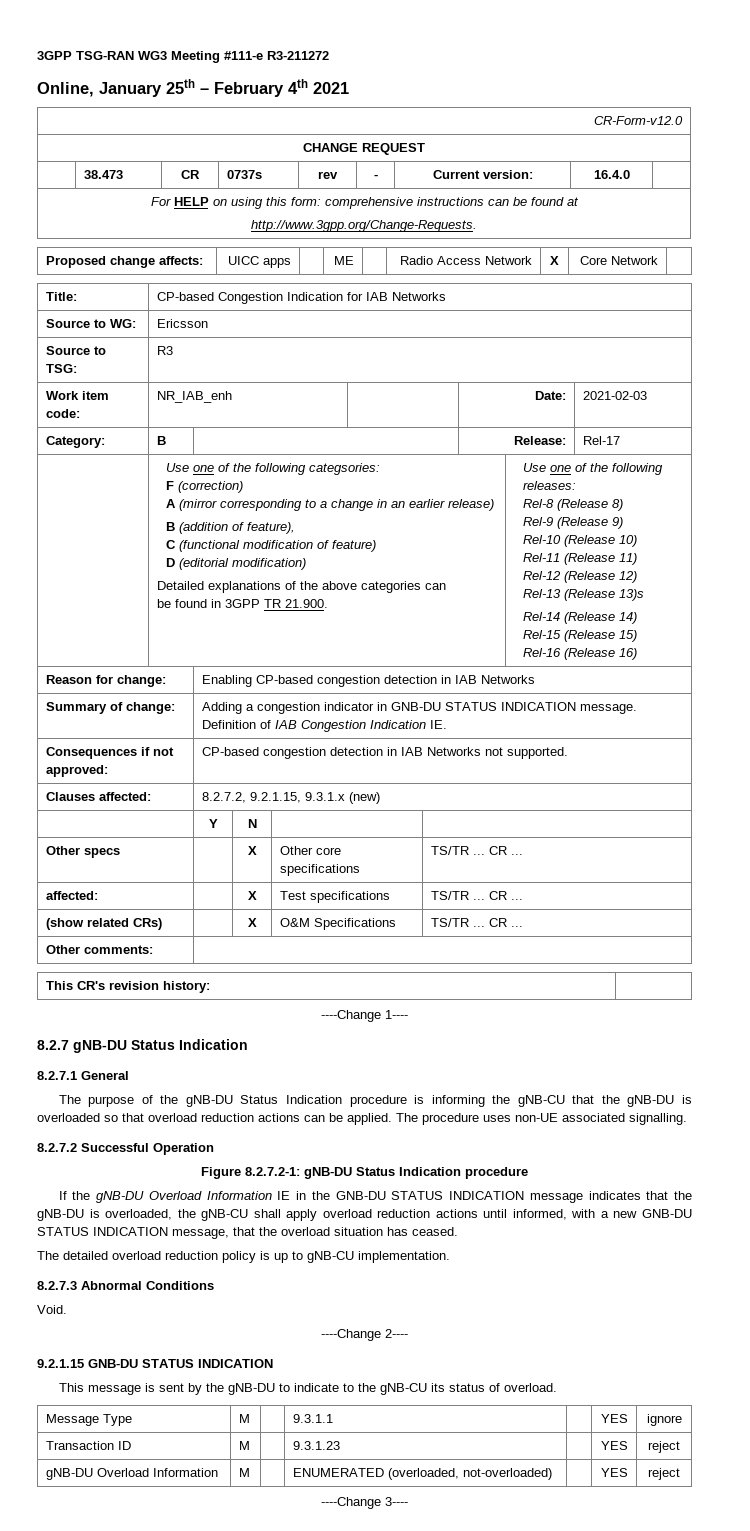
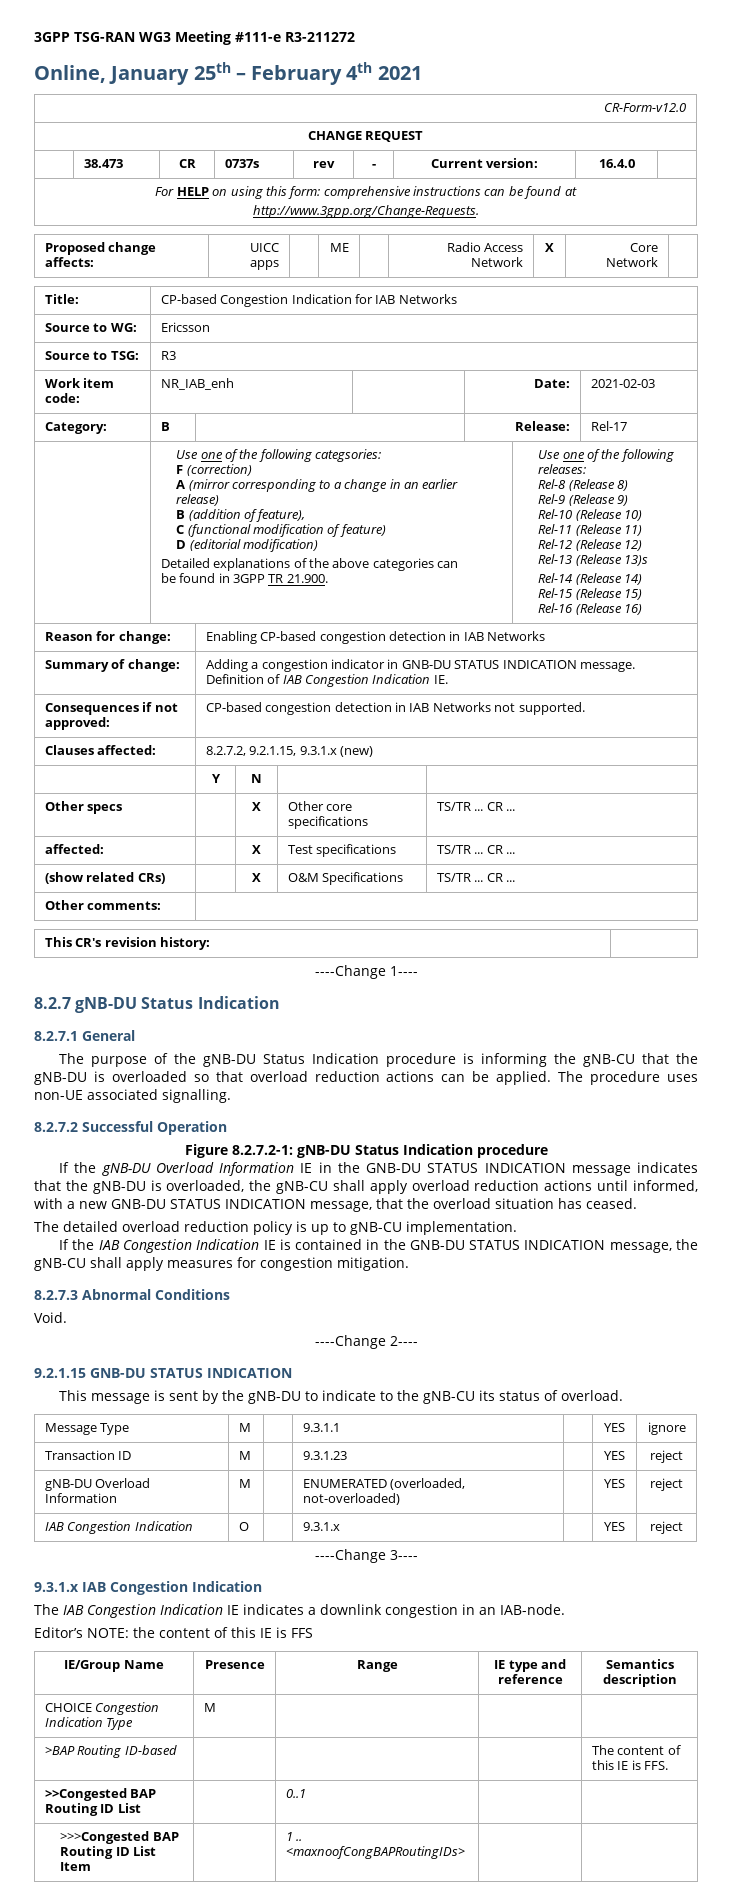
(450, 1257) none -> [59,1239,699,1253] [34,1257,409,1271] // If the IAB Congestion Indication IE is contained in the GNB-DU STATUS INDICATION message, the gNB-CU shall apply measures for congestion mitigation.
[321,1497,408,1509] // ----Change 3---- -> [44,1521,193,1534] [238,1522,249,1531] [302,1522,340,1531] [604,1522,625,1531] [650,1521,683,1534] [314,1549,418,1563] [34,1581,262,1595] [34,1604,565,1618] [34,1627,313,1638] [64,1660,164,1672] [204,1660,265,1669] [356,1660,398,1672] [494,1659,566,1672] [497,1674,563,1684] [605,1659,674,1669] [602,1674,677,1687] [44,1702,160,1715] [44,1717,134,1730] [203,1703,216,1712] [44,1745,177,1758] [591,1745,681,1755] [591,1760,668,1770] [44,1788,157,1801] [44,1803,141,1816] [285,1789,306,1798] [60,1831,179,1844] [60,1846,157,1859] [60,1862,92,1871] [285,1832,303,1841] [285,1846,465,1859] // IAB Congestion Indication | O | | 9.3.1.x | | YES | reject // ----Change 3---- // 9.3.1.x IAB Congestion Indication // The IAB Congestion Indication IE indicates a downlink congestion in an IAB-node. // Editor’s NOTE: the content of this IE is FFS // IE/Group Name | Presence | Range | IE type and reference | Semantics description // CHOICE Congestion Indication Type | M | | | // >BAP Routing ID-based | | | | The content of this IE is FFS. // >>Congested BAP Routing ID List | | 0..1 | | // >>>Congested BAP Routing ID List Item | | 1 .. <maxnoofCongBAPRoutingIDs> | |

